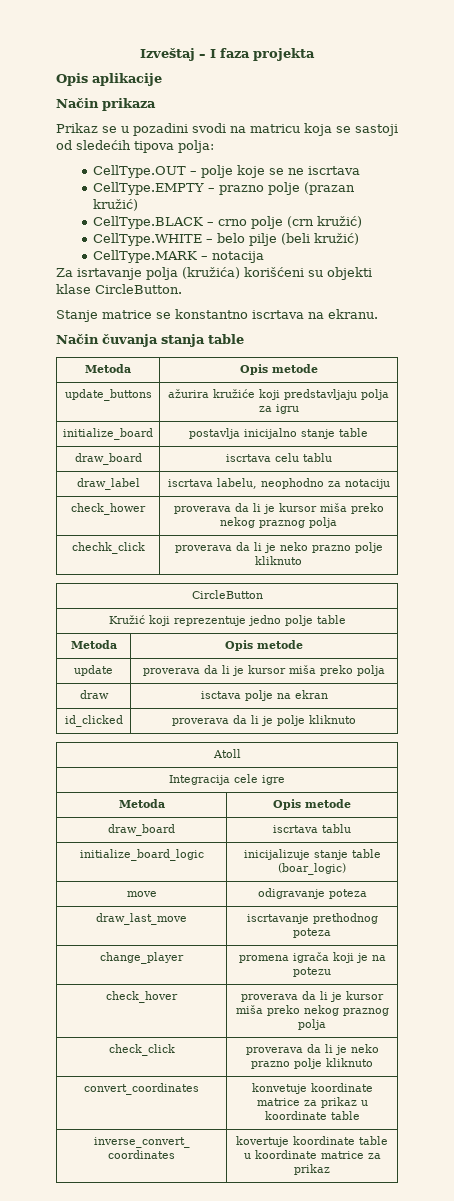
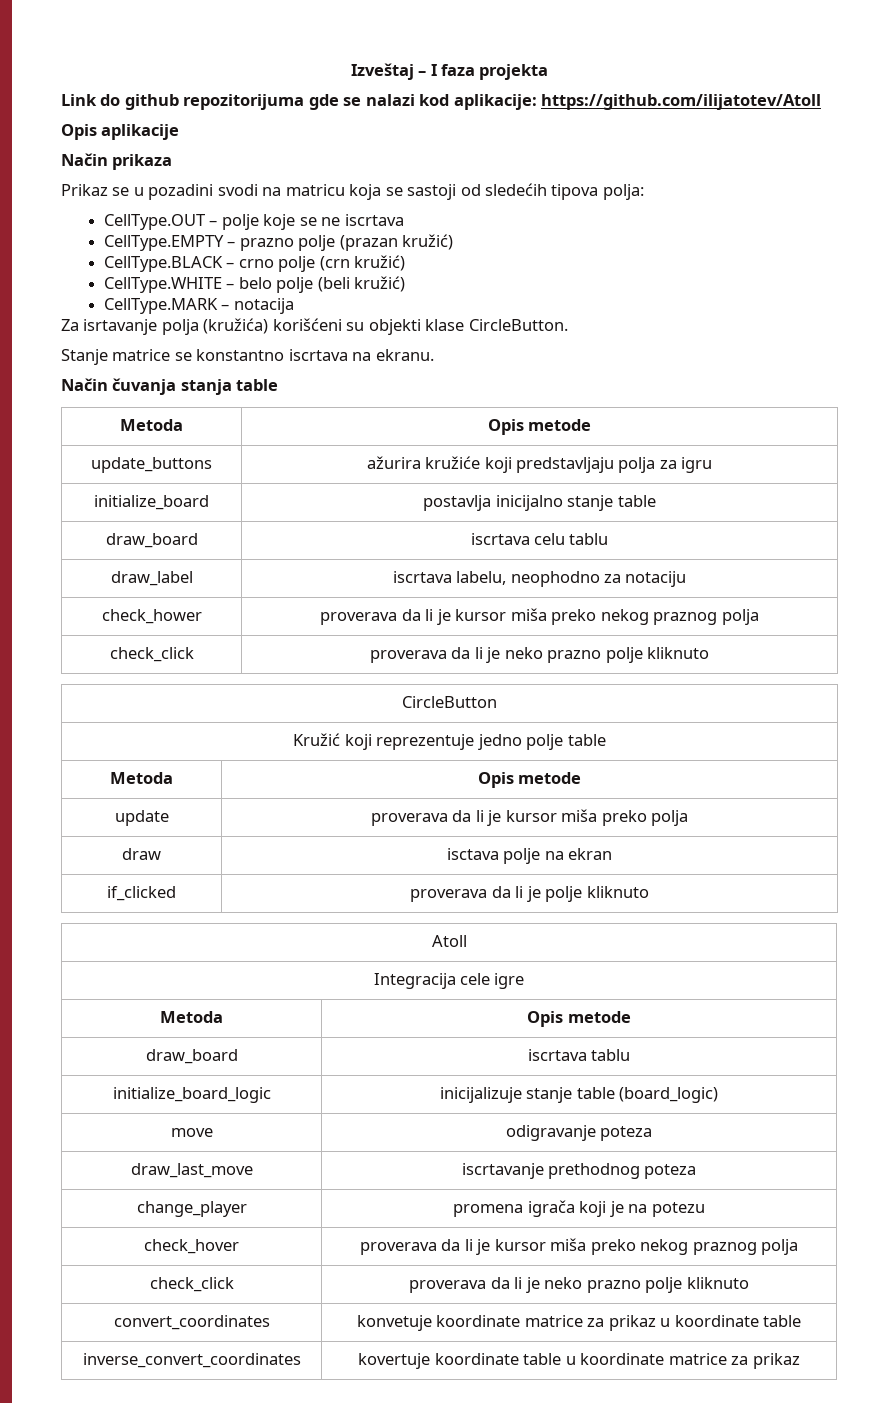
(315, 54) none -> [61,94,822,110] // Link do github repozitorijuma gde se nalazi kod aplikacije: https://github.com/ilijatotev/Atoll
[249,233,278,246] pilje -> [276,277,314,293] polje
[71,542,145,554] chechk_click -> [109,647,194,662] check_click
[64,715,123,727] id_clicked -> [107,886,176,901] if_clicked
[278,863,346,875] (boar_logic) -> [619,1087,719,1103] (board_logic)

